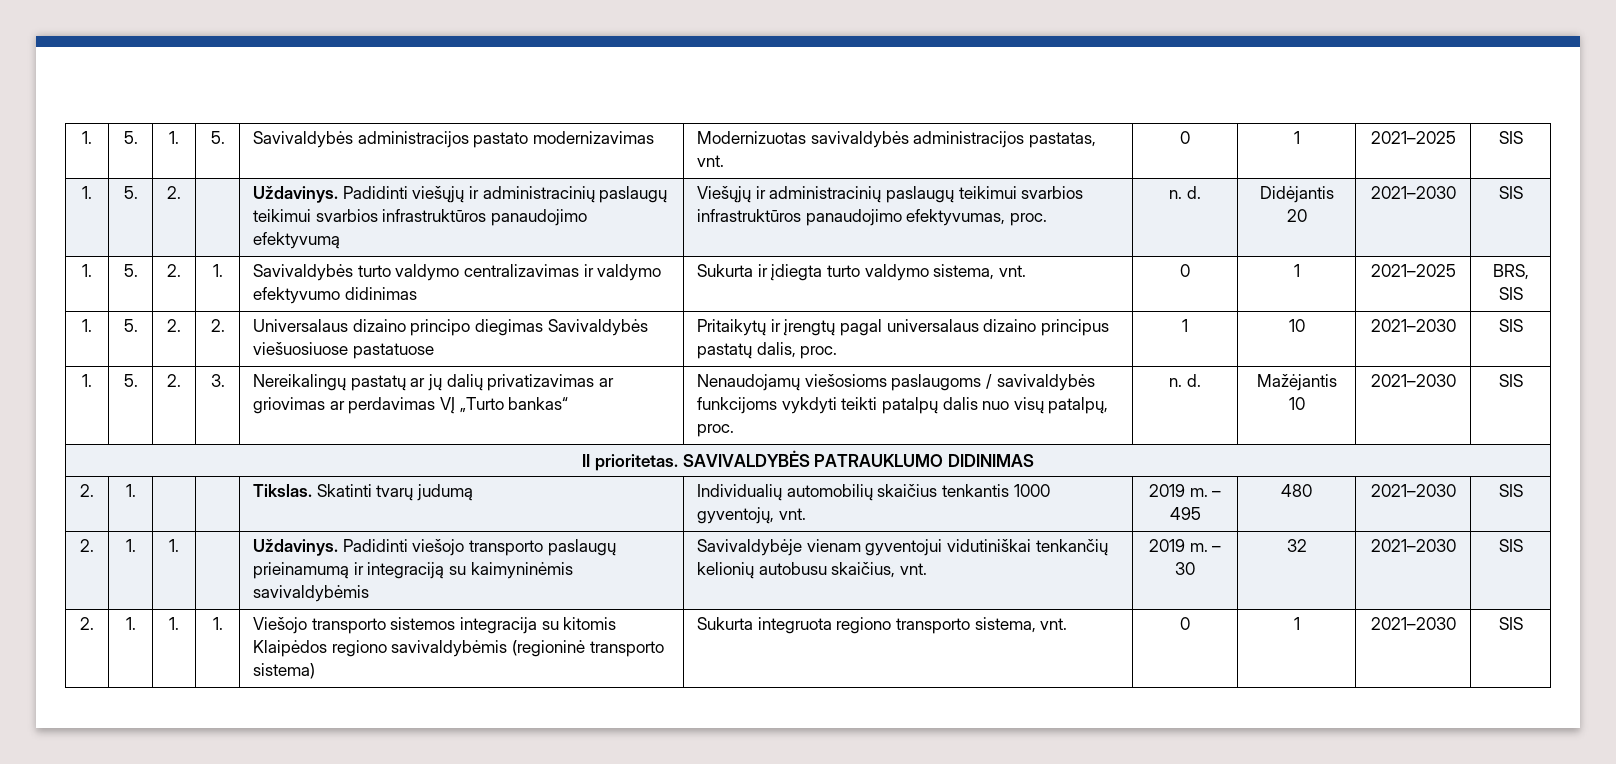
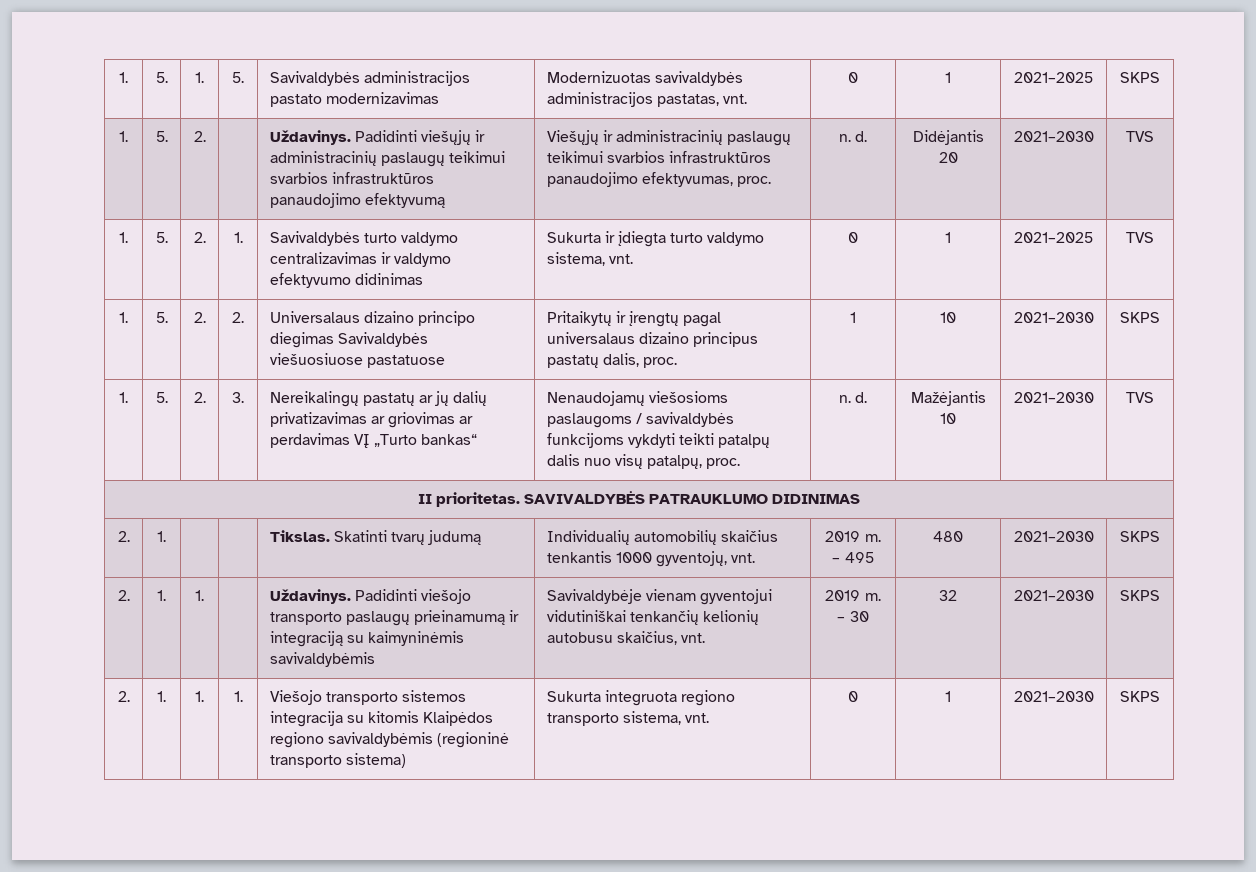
[1498,131,1523,144] SIS -> [1120,72,1160,83] SKPS
[1498,186,1523,199] SIS -> [1126,131,1154,142] TVS
[1492,264,1529,280] [1498,287,1523,300] BRS, SIS -> [1126,232,1154,243] TVS
[1498,319,1523,332] SIS -> [1120,312,1160,323] SKPS
[1498,374,1523,387] SIS -> [1126,392,1154,403] TVS
[1498,484,1523,497] SIS -> [1120,531,1160,542] SKPS
[1498,539,1523,552] SIS -> [1120,590,1160,601] SKPS
[1498,617,1523,630] SIS -> [1120,691,1160,702] SKPS

